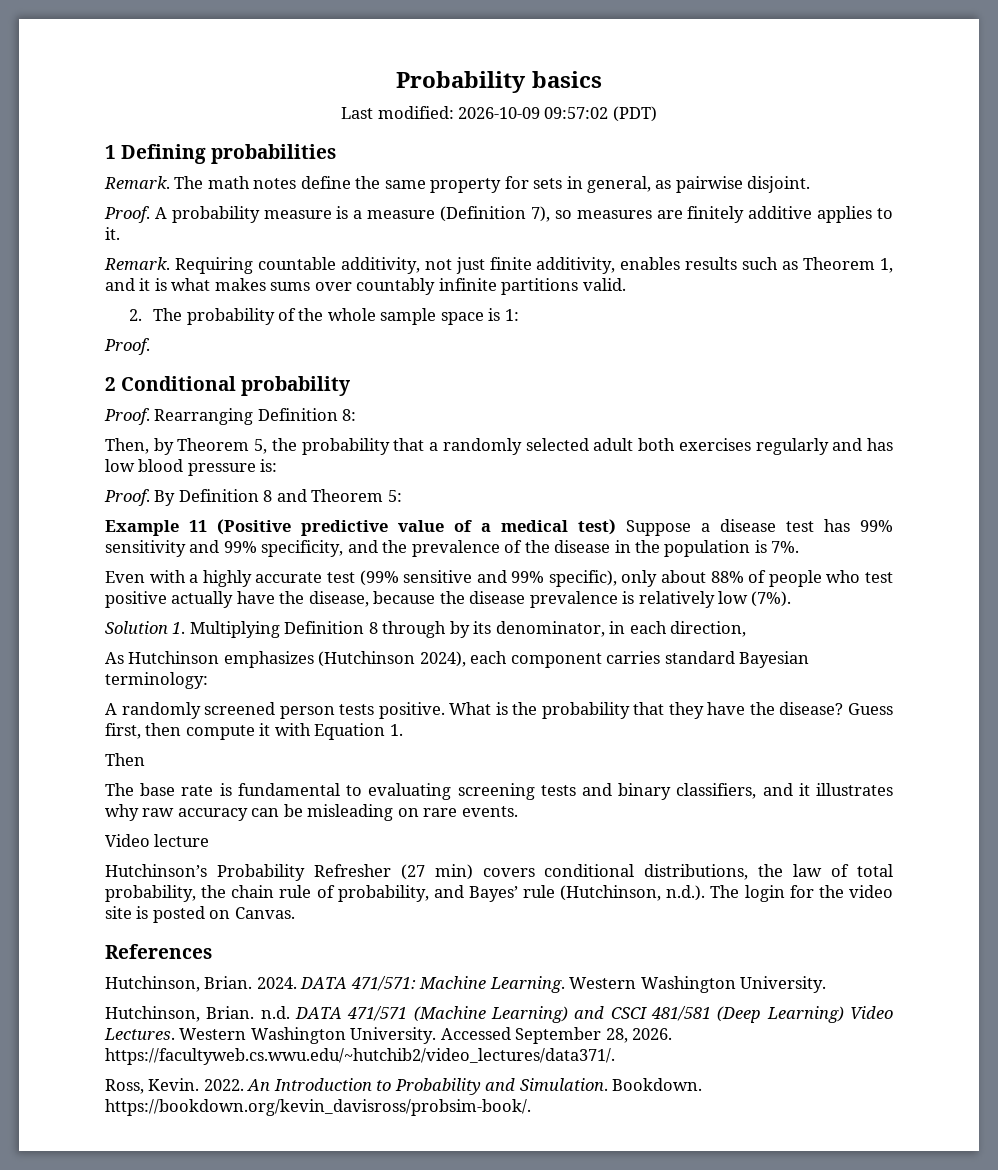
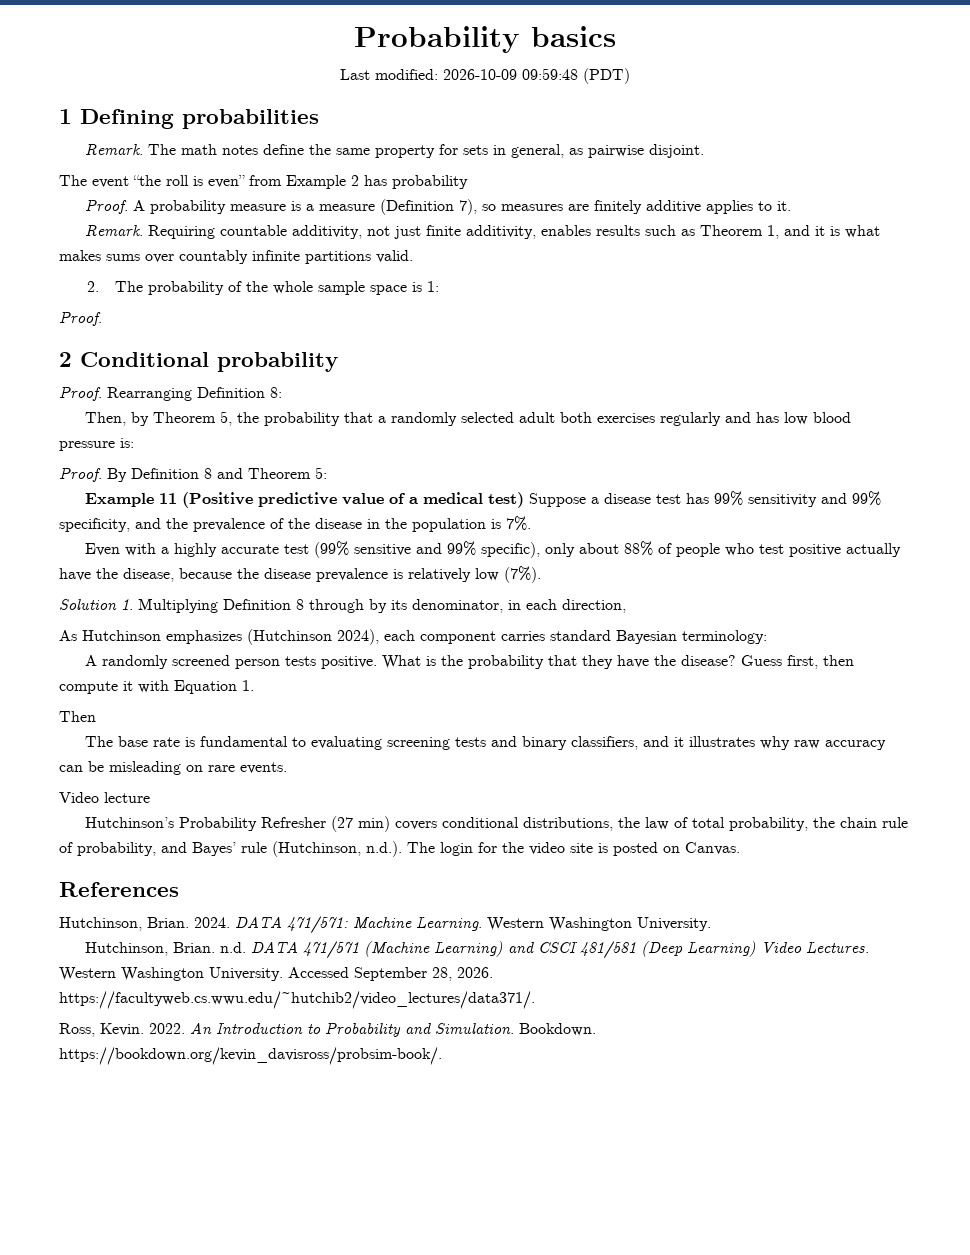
[544,107,609,119] 09:57:02 -> [522,68,578,80] 09:59:48
(811, 184) none -> [59,175,468,189] // The event “the roll is even” from Example 2 has probability

